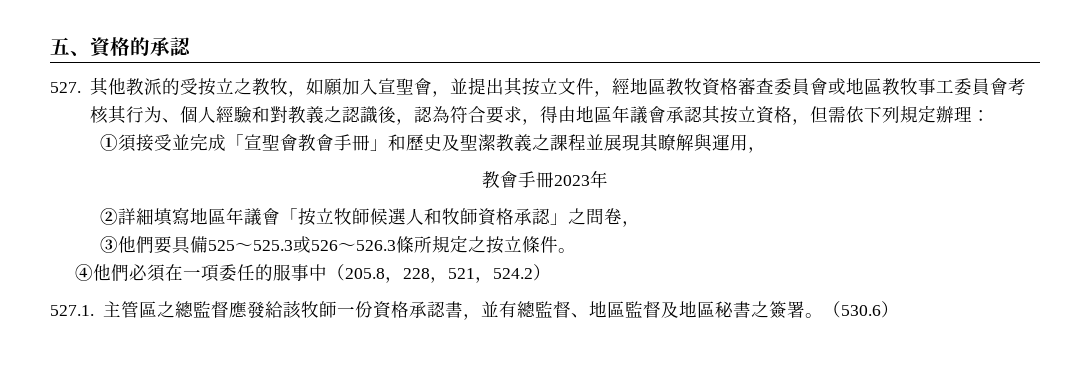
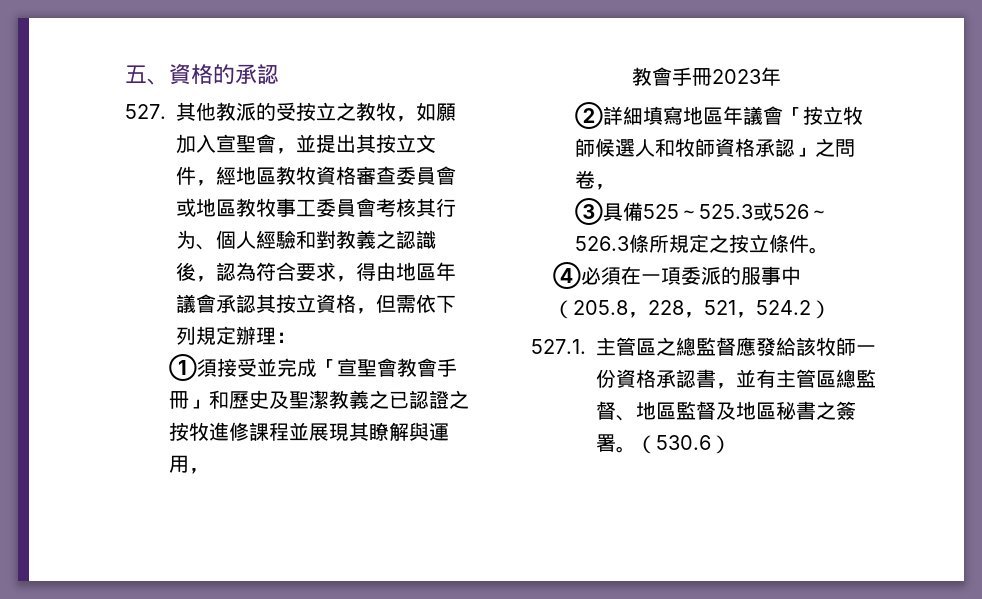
(551, 142) none -> [389,390,470,409] [169,422,250,441] 已認證之按牧進修
[118,236,173,254] 他們要 -> (604, 211) none
[93,264,130,281] 他們 -> (582, 275) none
[237,264,256,281] 任 -> [701,266,722,285] 派
(517, 309) none -> [776,369,836,388] 主管區

